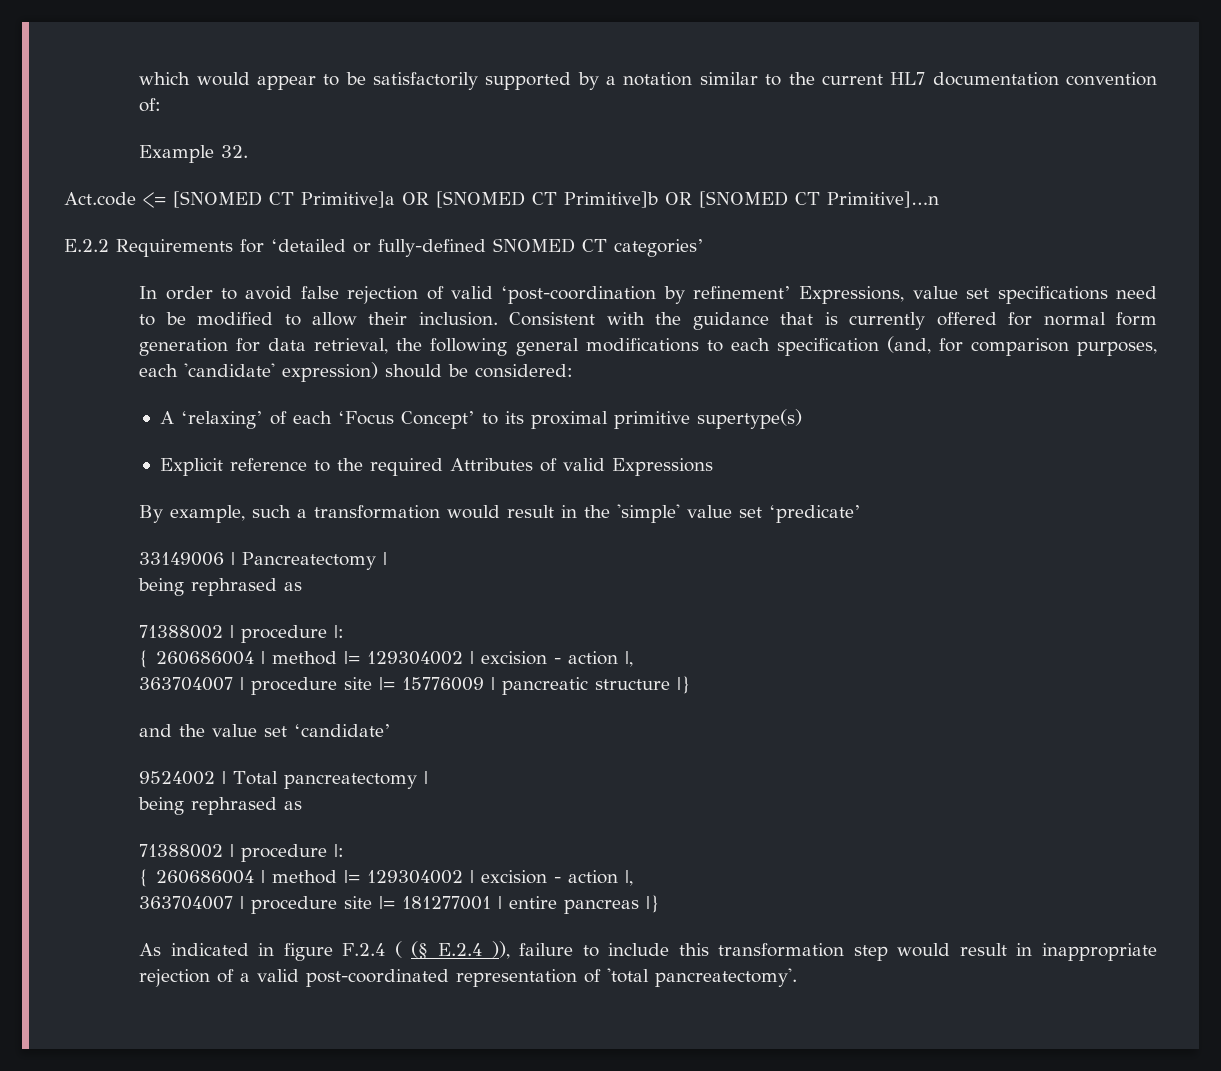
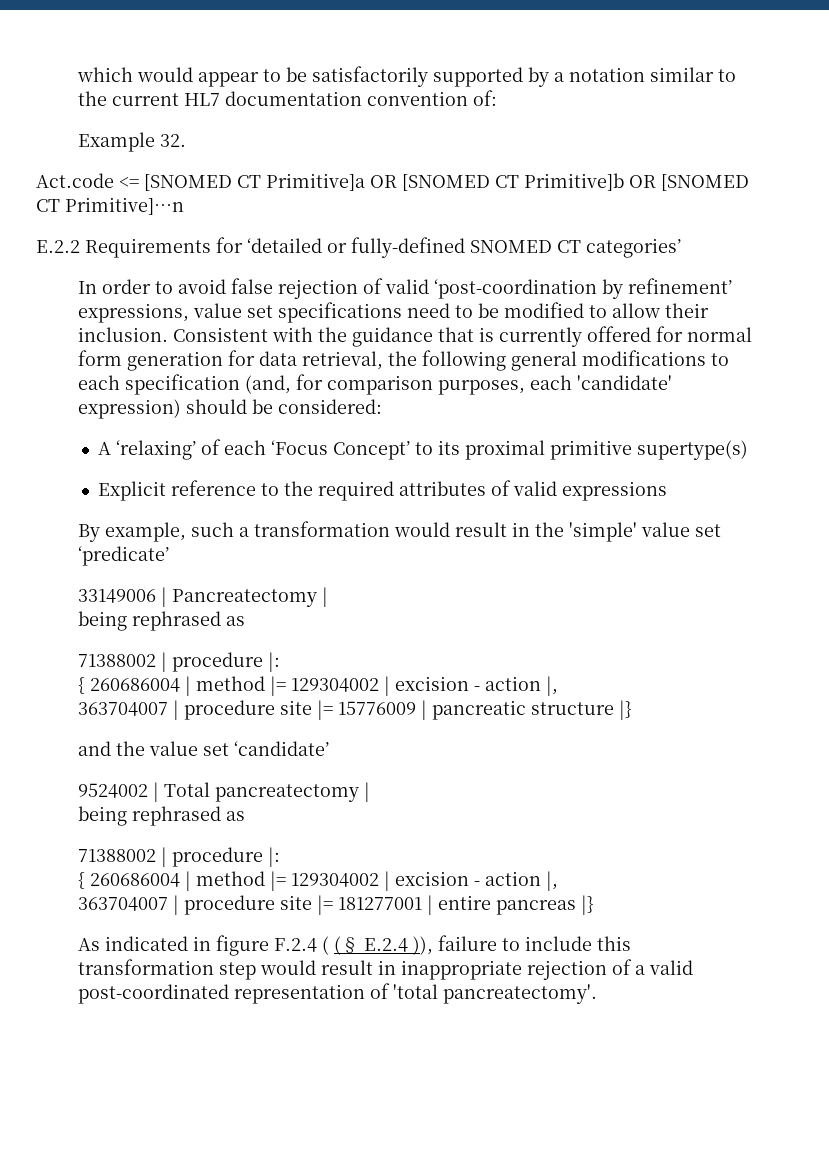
[799,286,905,304] Expressions, -> [78,303,190,323] expressions,
[450,458,714,476] Attributes of valid Expressions -> [399,480,668,501] attributes of valid expressions

